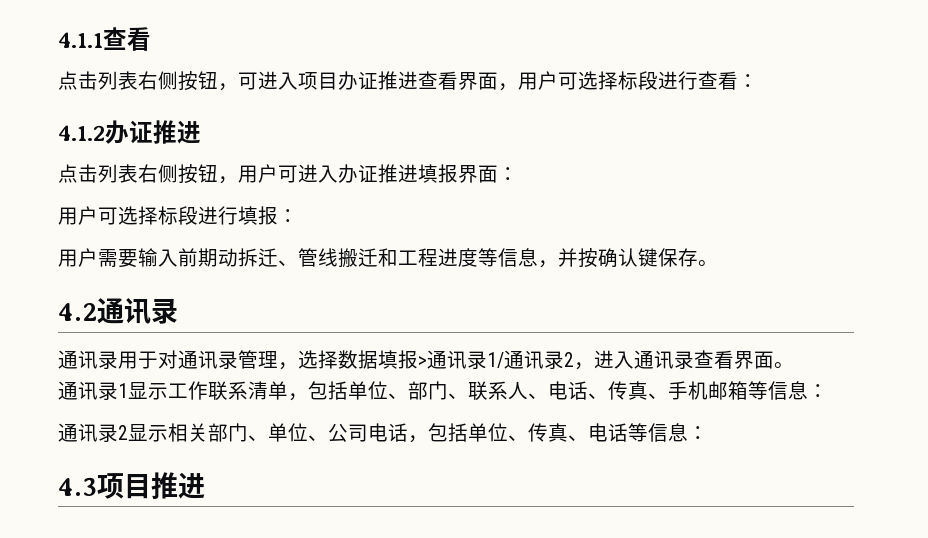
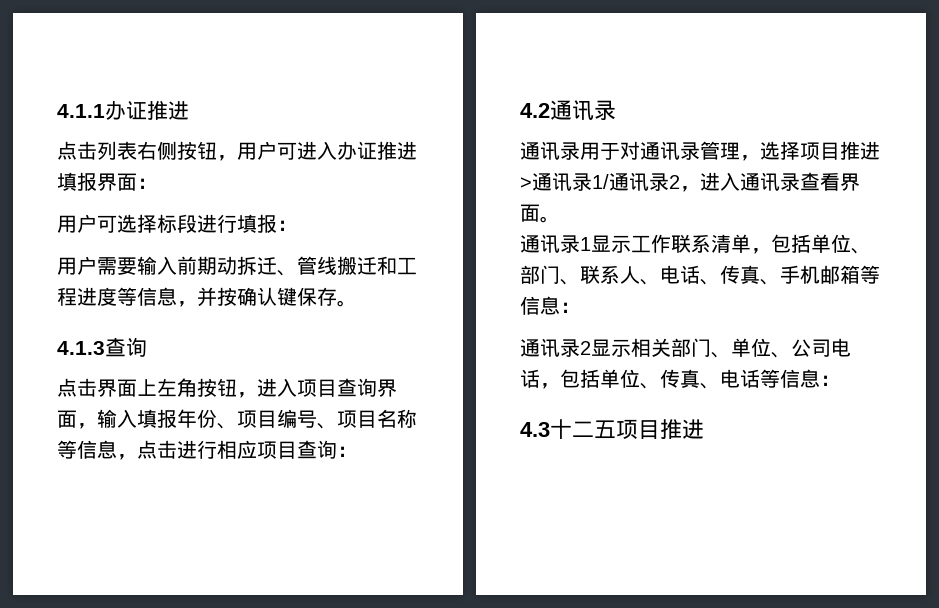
[103,27,151,51] [58,71,758,91] [58,125,105,141] 查看 // 点击列表右侧按钮，可进入项目办证推进查看界面，用户可选择标段进行查看： // 4.1.2 -> (105, 111) none
(718, 263) none -> [57,337,147,357] [57,378,397,398] [57,409,417,429] [57,440,357,460] // 4.1.3查询 // 点击界面上左角按钮，进入项目查询界面，输入填报年份、项目编号、项目名称等信息，点击进行相应项目查询：
[338,350,418,369] 数据填报 -> [800,141,880,160] 项目推进
(97, 486) none -> [550,419,616,439] 十二五

